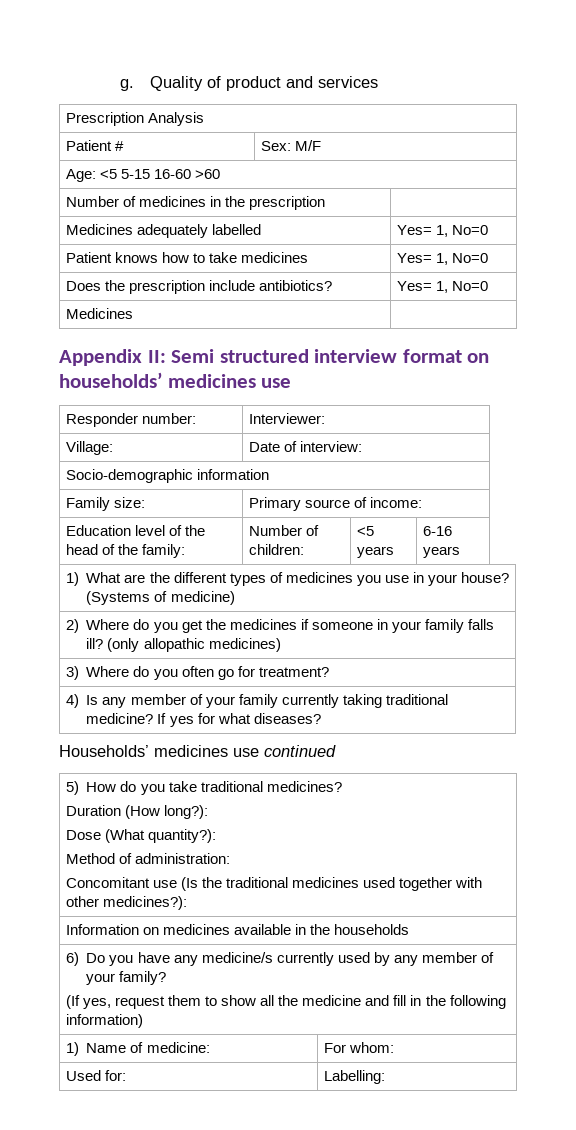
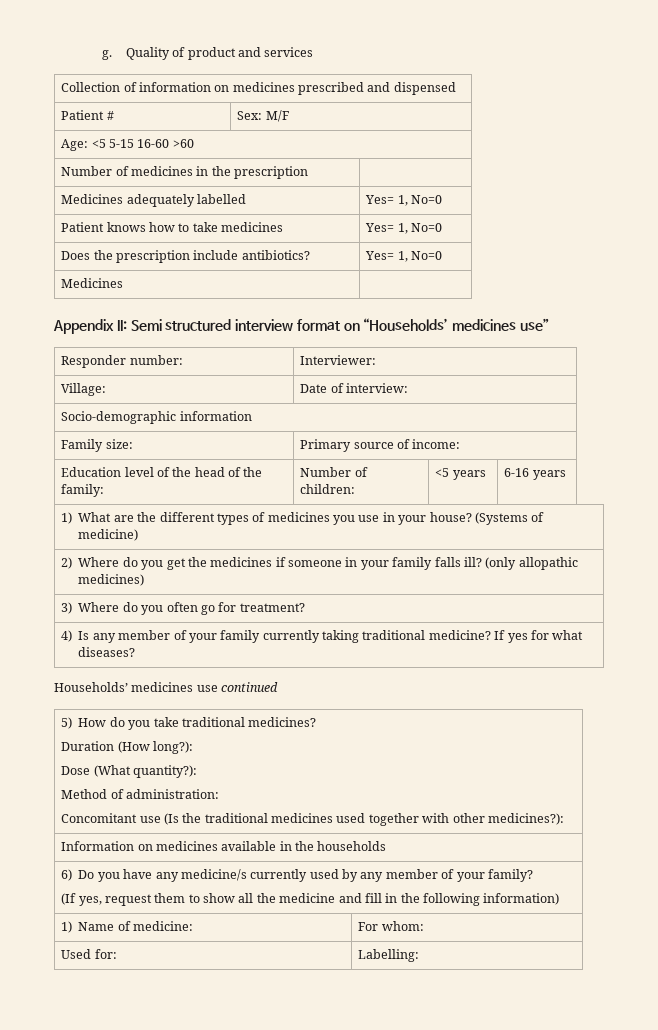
[65,112,204,126] Prescription Analysis -> [61,82,456,95] Collection of information on medicines prescribed and dispensed
[59,372,292,388] households’ medicines use -> [363,318,550,331] “Households’ medicines use”

